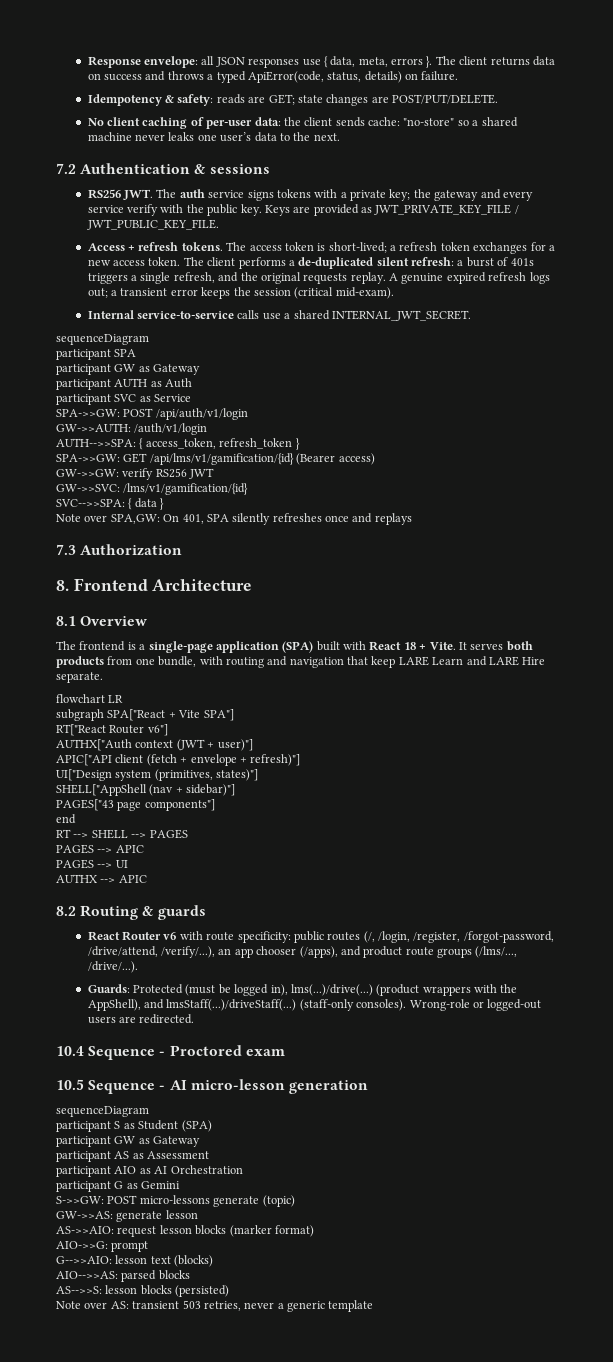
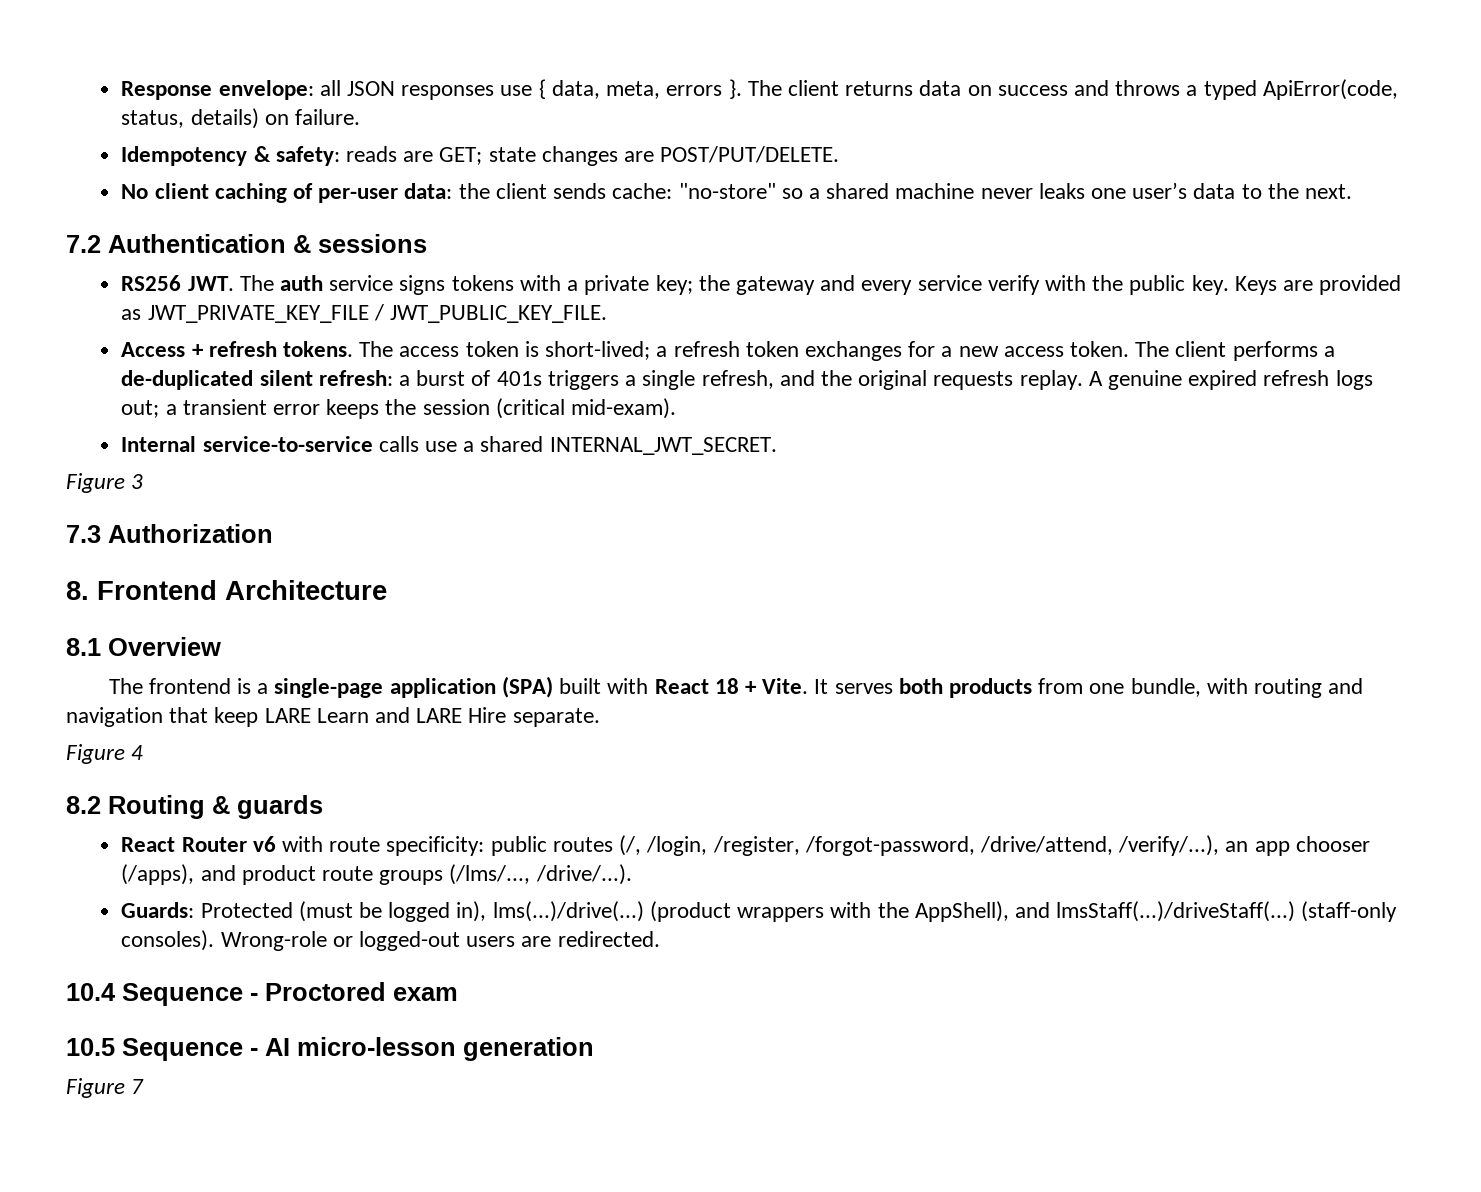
[56,334,149,345] [56,349,137,360] [56,364,201,375] [56,378,193,390] [56,394,192,405] [56,408,248,420] [56,423,208,435] [56,438,300,450] [56,453,375,465] [56,468,215,480] [56,483,249,495] [56,498,165,510] [56,513,412,525] sequenceDiagram // participant SPA // participant GW as Gateway // participant AUTH as Auth // participant SVC as Service // SPA->>GW: POST /api/auth/v1/login // GW->>AUTH: /auth/v1/login // AUTH-->>SPA: { access_token, refresh_token } // SPA->>GW: GET /api/lms/v1/gamification/{id} (Bearer access) // GW->>GW: verify RS256 JWT // GW->>SVC: /lms/v1/gamification/{id} // SVC-->>SPA: { data } // Note over SPA,GW: On 401, SPA silently refreshes once and replays -> [66,473,144,493] Figure 3
[56,694,124,703] [56,709,234,721] [56,724,168,736] [56,739,253,751] [56,754,301,766] [56,769,259,781] [56,784,236,796] [56,799,215,811] [56,814,76,824] [56,829,188,839] [56,844,144,854] [56,859,128,869] [56,874,147,883] flowchart LR // subgraph SPA["React + Vite SPA"] // RT["React Router v6"] // AUTHX["Auth context (JWT + user)"] // APIC["API client (fetch + envelope + refresh)"] // UI["Design system (primitives, states)"] // SHELL["AppShell (nav + sidebar)"] // PAGES["43 page components"] // end // RT --> SHELL --> PAGES // PAGES --> APIC // PAGES --> UI // AUTHX --> APIC -> [66,744,144,764] Figure 4
[56,1106,149,1117] [56,1120,212,1132] [56,1136,201,1147] [56,1151,210,1162] [56,1165,243,1177] [56,1181,181,1192] [56,1195,295,1207] [56,1210,198,1222] [56,1225,314,1237] [56,1241,149,1252] [56,1255,214,1267] [56,1270,190,1282] [56,1285,230,1297] [56,1300,374,1312] sequenceDiagram // participant S as Student (SPA) // participant GW as Gateway // participant AS as Assessment // participant AIO as AI Orchestration // participant G as Gemini // S->>GW: POST micro-lessons generate (topic) // GW->>AS: generate lesson // AS->>AIO: request lesson blocks (marker format) // AIO->>G: prompt // G-->>AIO: lesson text (blocks) // AIO-->>AS: parsed blocks // AS-->>S: lesson blocks (persisted) // Note over AS: transient 503 retries, never a generic template -> [66,1078,145,1098] Figure 7

